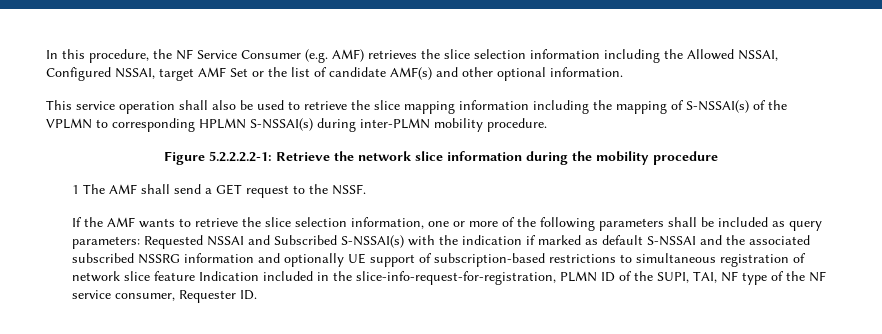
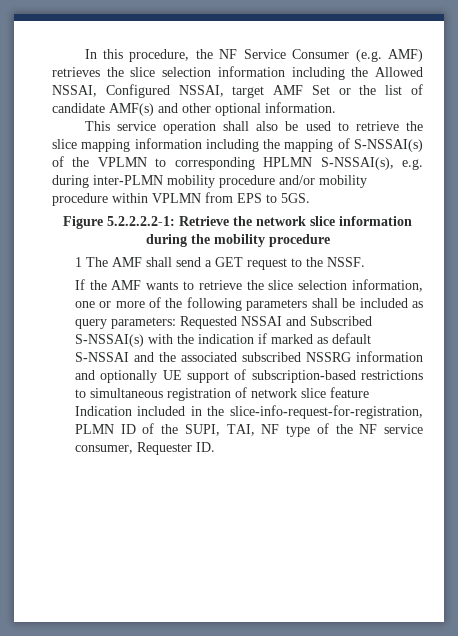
[250,118,313,131] S-NSSAI(s) -> [320,157,423,170] S-NSSAI(s), e.g.
[487,118,547,132] procedure. -> [219,175,367,188] [52,192,310,206] procedure and/or mobility procedure within VPLMN from EPS to 5GS.

